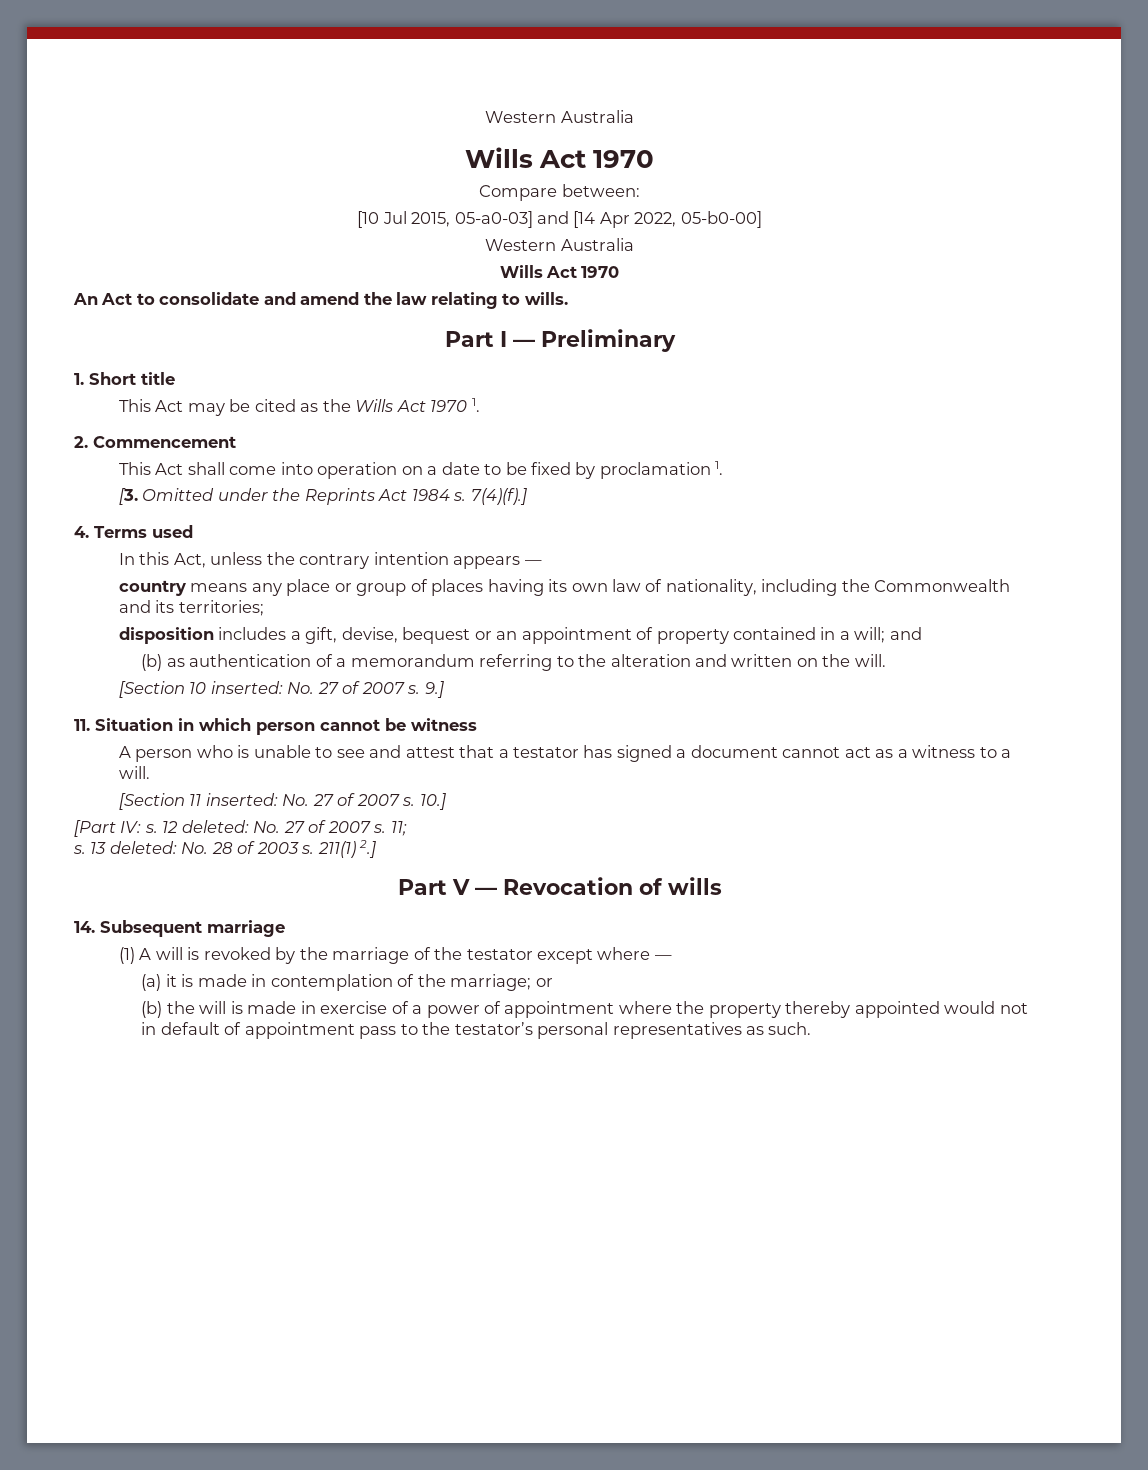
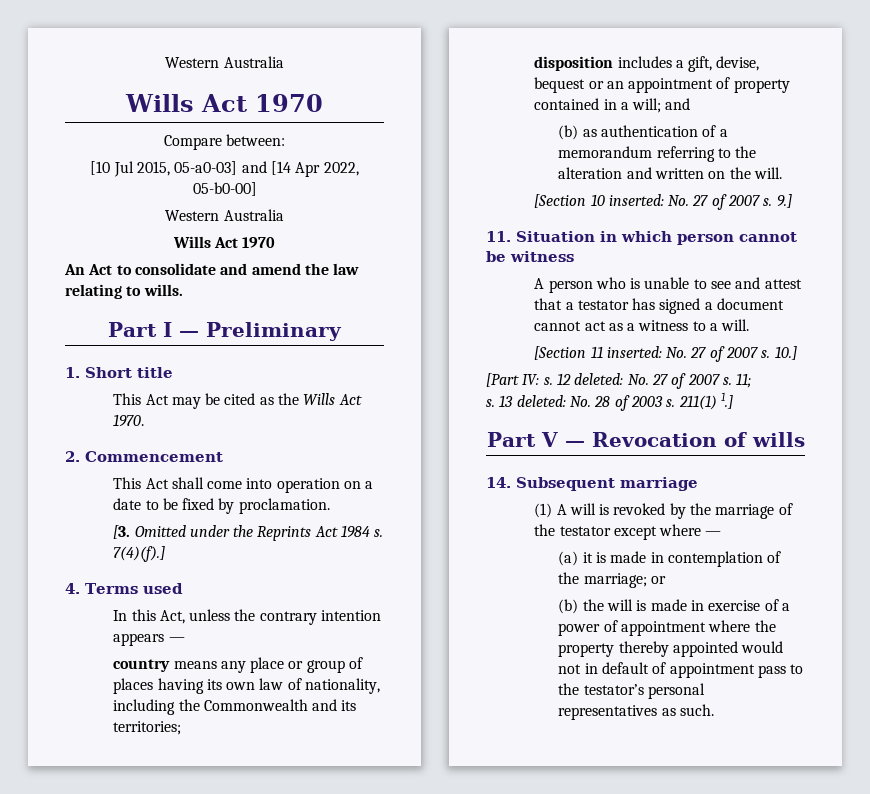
[430,398,480,412] 1970 1. -> [113,414,145,427] 1970.
[599,461,724,479] proclamation 1. -> [238,498,330,514] proclamation.
[359,840,377,858] 2.] -> [720,392,733,409] 1.]

